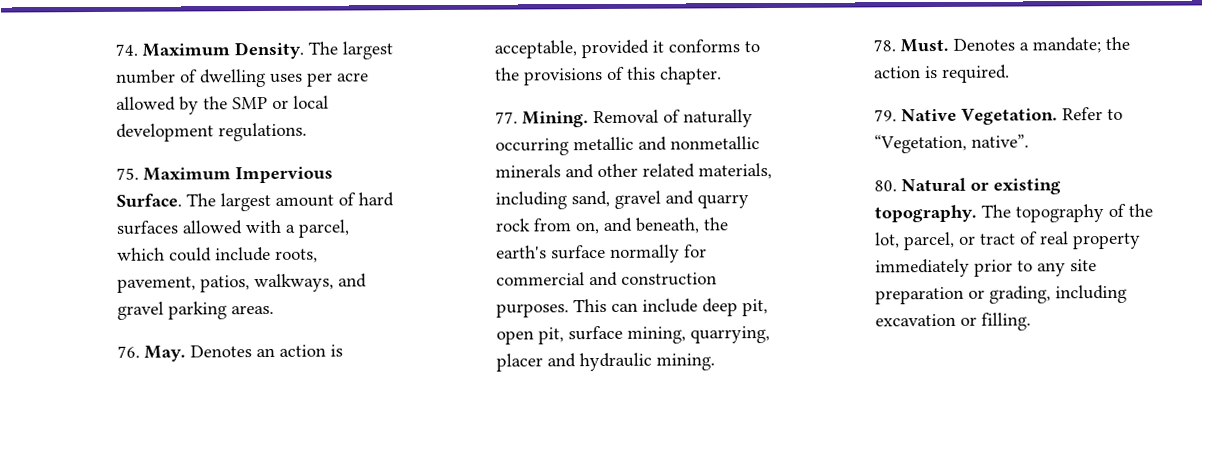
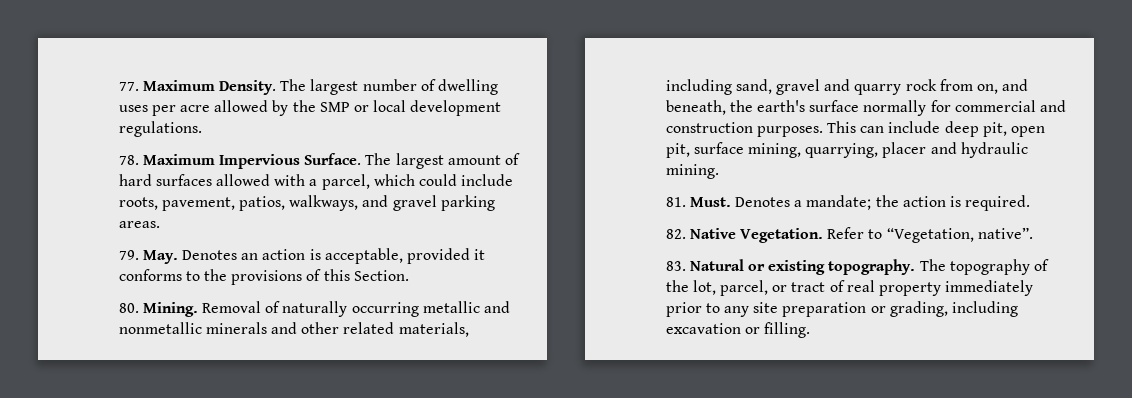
[115,43,139,56] 74. -> [118,82,139,91] 77.
[116,167,140,180] 75. -> [118,155,139,165] 78.
[117,345,141,358] 76. -> [118,250,139,260] 79.
[660,66,723,85] [495,111,519,124] chapter. // 77. -> [353,270,409,281] [118,303,139,313] Section. // 80.
[873,39,897,52] 78. -> [665,197,686,207] 81.
[874,109,898,122] 79. -> [665,229,686,239] 82.
[874,180,898,192] 80. -> [665,261,686,271] 83.

